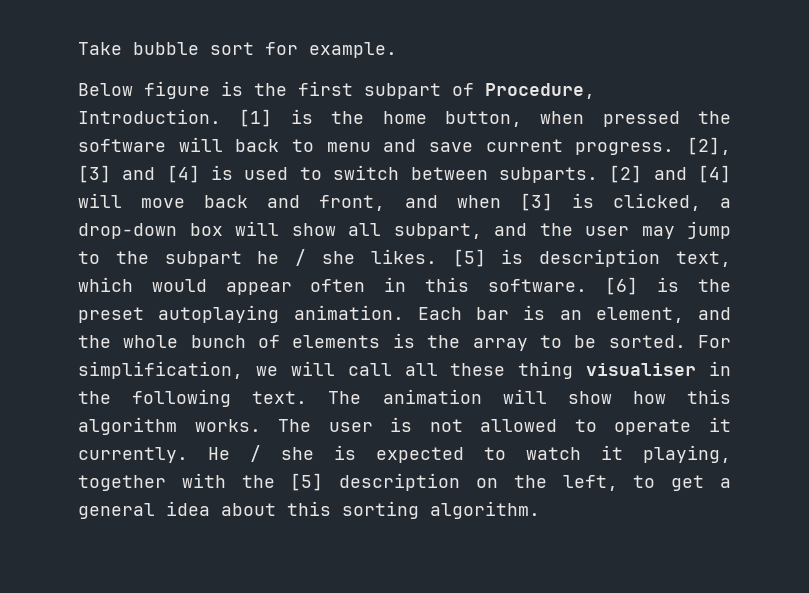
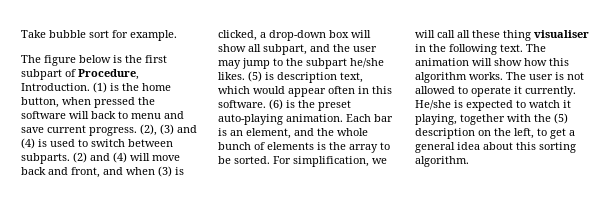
[78,81,210,99] Below figure -> [21,55,111,66] The figure below
[239,109,273,127] [1] -> [93,82,107,93] (1)
[687,137,731,155] [78,165,200,183] [2], [3] and [4] -> [140,124,197,136] [21,138,35,149] (2), (3) and (4)
[609,165,732,183] [2] and [4] -> [73,152,127,163] (2) and (4)
[519,193,553,211] [3] -> [158,166,172,177] (3)
[257,249,486,267] he / she likes. [5] -> [350,58,384,68] [218,71,262,82] he/she likes. (5)
[605,277,639,295] [6] -> [269,99,283,110] (6)
[158,305,280,323] autoplaying -> [218,114,283,125] auto-playing
[208,445,314,462] He / she -> [415,100,451,110] He/she
[290,473,324,491] [5] -> [554,113,568,124] (5)

